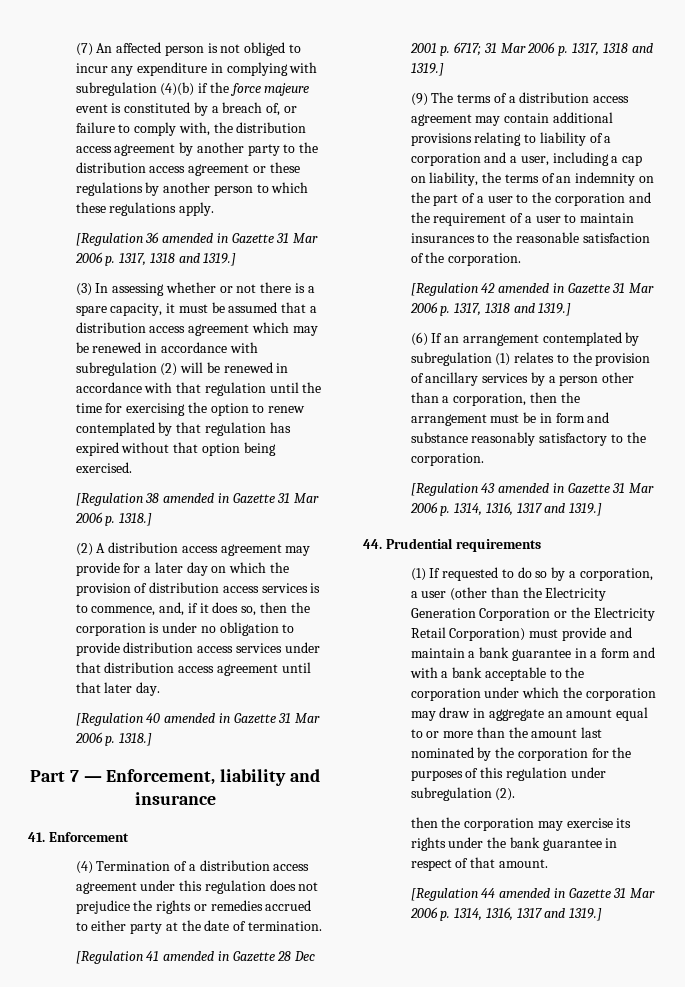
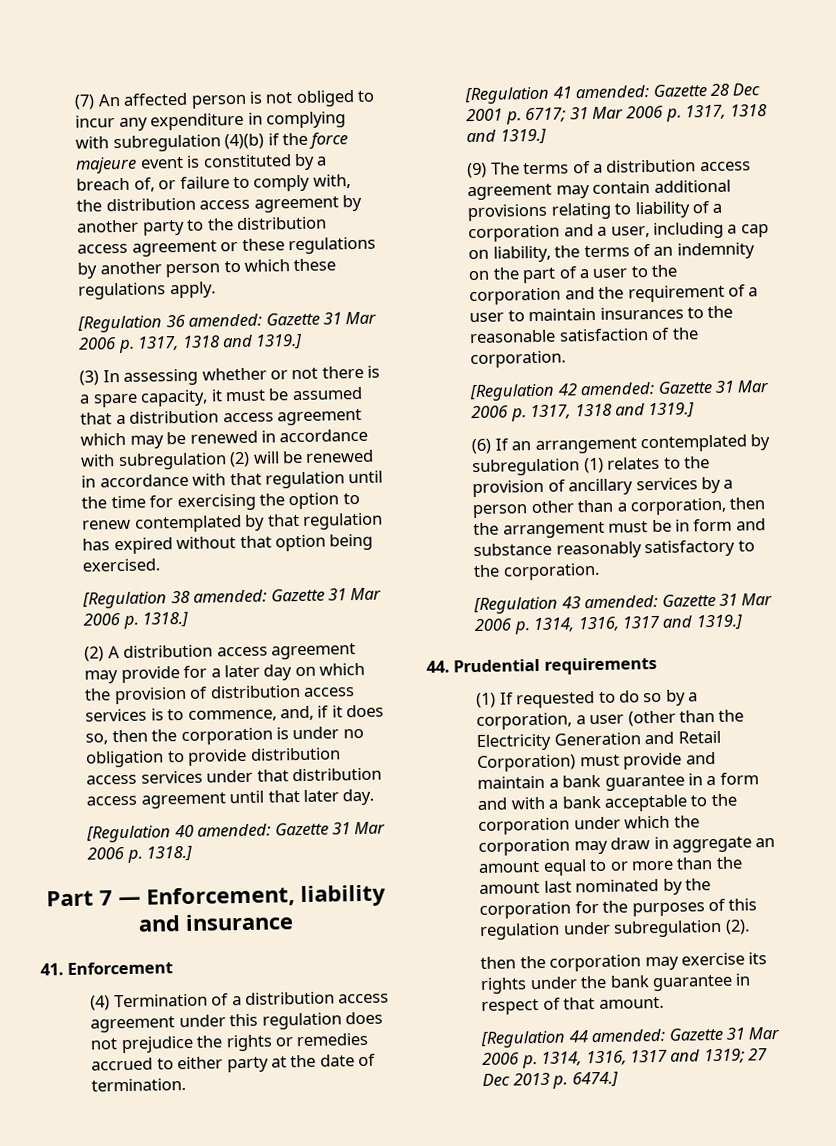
[162,233,228,243] amended in -> [188,313,263,327] amended:
[163,493,229,503] amended in -> [193,589,268,603] amended:
[164,713,230,723] amended in -> [197,823,272,837] amended:
[163,951,229,961] amended in -> [575,85,650,99] amended:
[498,283,564,293] amended in -> [580,381,656,396] amended:
[498,483,564,493] amended in -> [584,594,659,609] amended:
[479,607,655,621] Corporation or the Electricity -> [644,731,675,745] and
[499,888,656,899] [409,907,603,921] amended in Gazette 31 Mar 2006 p. 1314, 1316, 1317 and 1319.] -> [591,1026,781,1043] [482,1048,769,1069] [482,1071,619,1089] amended: Gazette 31 Mar 2006 p. 1314, 1316, 1317 and 1319; 27 Dec 2013 p. 6474.]

